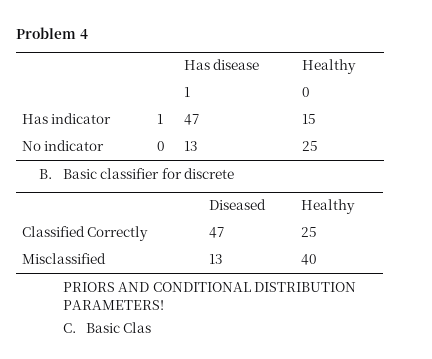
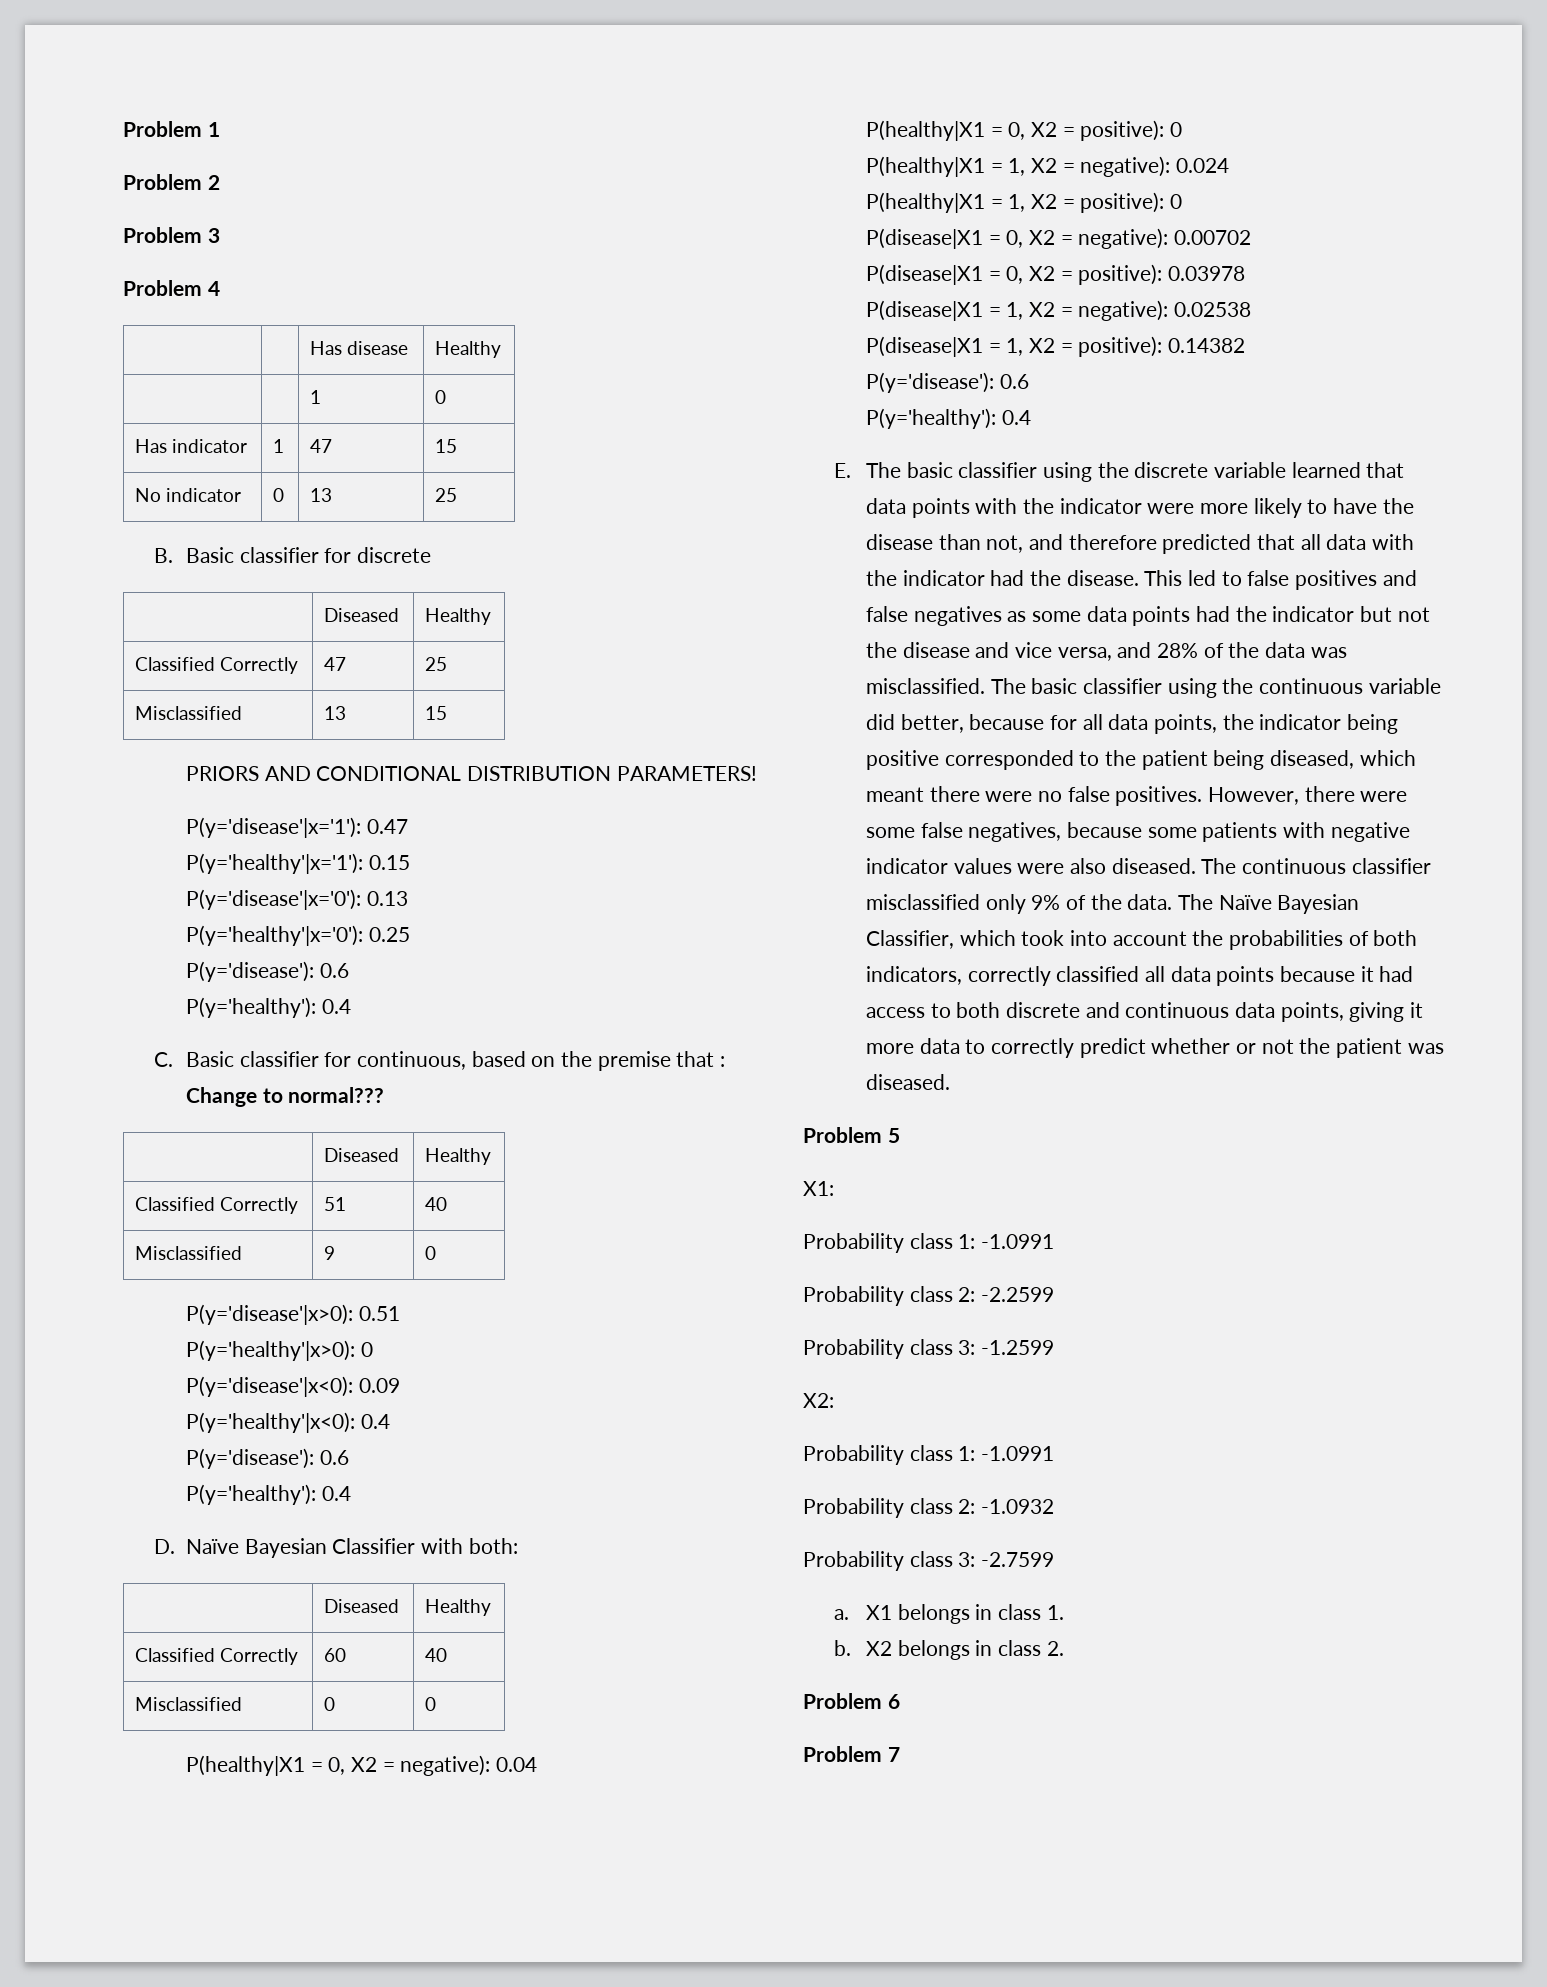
[16,27,76,39] Problem -> [123,121,220,137] [123,174,220,190] [123,227,220,243] [123,280,202,296] Problem 1 // Problem 2 // Problem 3 // Problem
[300,254,317,265] 40 -> [425,706,448,720] 15
[62,322,152,333] C. Basic Clas -> [185,817,408,838] [185,853,410,874] [185,889,408,910] [185,925,410,946] [185,961,349,982] [185,997,351,1018] [154,1051,725,1071] [185,1087,385,1107] [324,1148,400,1162] [425,1148,492,1165] [135,1197,299,1214] [324,1197,347,1211] [425,1197,448,1211] [135,1246,243,1260] [324,1246,336,1260] [425,1246,437,1260] [185,1304,400,1325] [185,1340,373,1361] [185,1376,400,1397] [185,1412,390,1433] [185,1448,349,1469] [185,1484,351,1505] [154,1538,518,1558] [324,1599,400,1613] [425,1599,492,1616] [135,1648,299,1665] [324,1648,347,1662] [425,1648,448,1662] [135,1697,243,1711] [324,1697,336,1711] [425,1697,437,1711] [185,1755,537,1776] [865,120,1182,141] [865,156,1229,177] [865,192,1182,213] [865,228,1251,249] [865,264,1245,285] [865,300,1251,321] [865,336,1245,357] [865,372,1029,393] [865,408,1031,429] [834,462,1405,482] [865,498,1414,518] [865,534,1414,554] [865,570,1417,590] [865,606,1430,626] [865,642,1347,661] [865,678,1441,698] [865,714,1398,734] [865,750,1416,770] [865,786,1408,806] [865,822,1410,842] [865,858,1431,874] [865,894,1360,914] [865,930,1418,950] [865,966,1414,986] [865,1002,1423,1022] [865,1038,1444,1058] [865,1074,950,1090] [803,1127,900,1143] [803,1181,834,1196] [803,1233,1055,1253] [803,1286,1055,1306] [803,1339,1055,1359] [803,1393,834,1408] [803,1445,1055,1465] [803,1498,1055,1518] [803,1551,1055,1571] [834,1604,1064,1624] [834,1640,1064,1660] [803,1693,900,1709] [803,1746,900,1762] P(y='disease'|x='1'): 0.47 // P(y='healthy'|x='1'): 0.15 // P(y='disease'|x='0'): 0.13 // P(y='healthy'|x='0'): 0.25 // P(y='disease'): 0.6 // P(y='healthy'): 0.4 // C. Basic classifier for continuous, based on the premise that : Change to normal??? // | Diseased | Healthy // Classified Correctly | 51 | 40 // Misclassified | 9 | 0 // P(y='disease'|x>0): 0.51 // P(y='healthy'|x>0): 0 // P(y='disease'|x<0): 0.09 // P(y='healthy'|x<0): 0.4 // P(y='disease'): 0.6 // P(y='healthy'): 0.4 // D. Naïve Bayesian Classifier with both: // | Diseased | Healthy // Classified Correctly | 60 | 40 // Misclassified | 0 | 0 // P(healthy|X1 = 0, X2 = negative): 0.04 // P(healthy|X1 = 0, X2 = positive): 0 // P(healthy|X1 = 1, X2 = negative): 0.024 // P(healthy|X1 = 1, X2 = positive): 0 // P(disease|X1 = 0, X2 = negative): 0.00702 // P(disease|X1 = 0, X2 = positive): 0.03978 // P(disease|X1 = 1, X2 = negative): 0.02538 // P(disease|X1 = 1, X2 = positive): 0.14382 // P(y='disease'): 0.6 // P(y='healthy'): 0.4 // E. The basic classifier using the discrete variable learned that data points with the indicator were more likely to have the disease than not, and therefore predicted that all data with the indicator had the disease. This led to false positives and false negatives as some data points had the indicator but not the disease and vice versa, and 28% of the data was misclassified. The basic classifier using the continuous variable did better, because for all data points, the indicator being positive corresponded to the patient being diseased, which meant there were no false positives. However, there were some false negatives, because some patients with negative indicator values were also diseased. The continuous classifier misclassified only 9% of the data. The Naïve Bayesian Classifier, which took into account the probabilities of both indicators, correctly classified all data points because it had access to both discrete and continuous data points, giving it more data to correctly predict whether or not the patient was diseased. // Problem 5 // X1: // Probability class 1: -1.0991 // Probability class 2: -2.2599 // Probability class 3: -1.2599 // X2: // Probability class 1: -1.0991 // Probability class 2: -1.0932 // Probability class 3: -2.7599 // a. X1 belongs in class 1. // b. X2 belongs in class 2. // Problem 6 // Problem 7

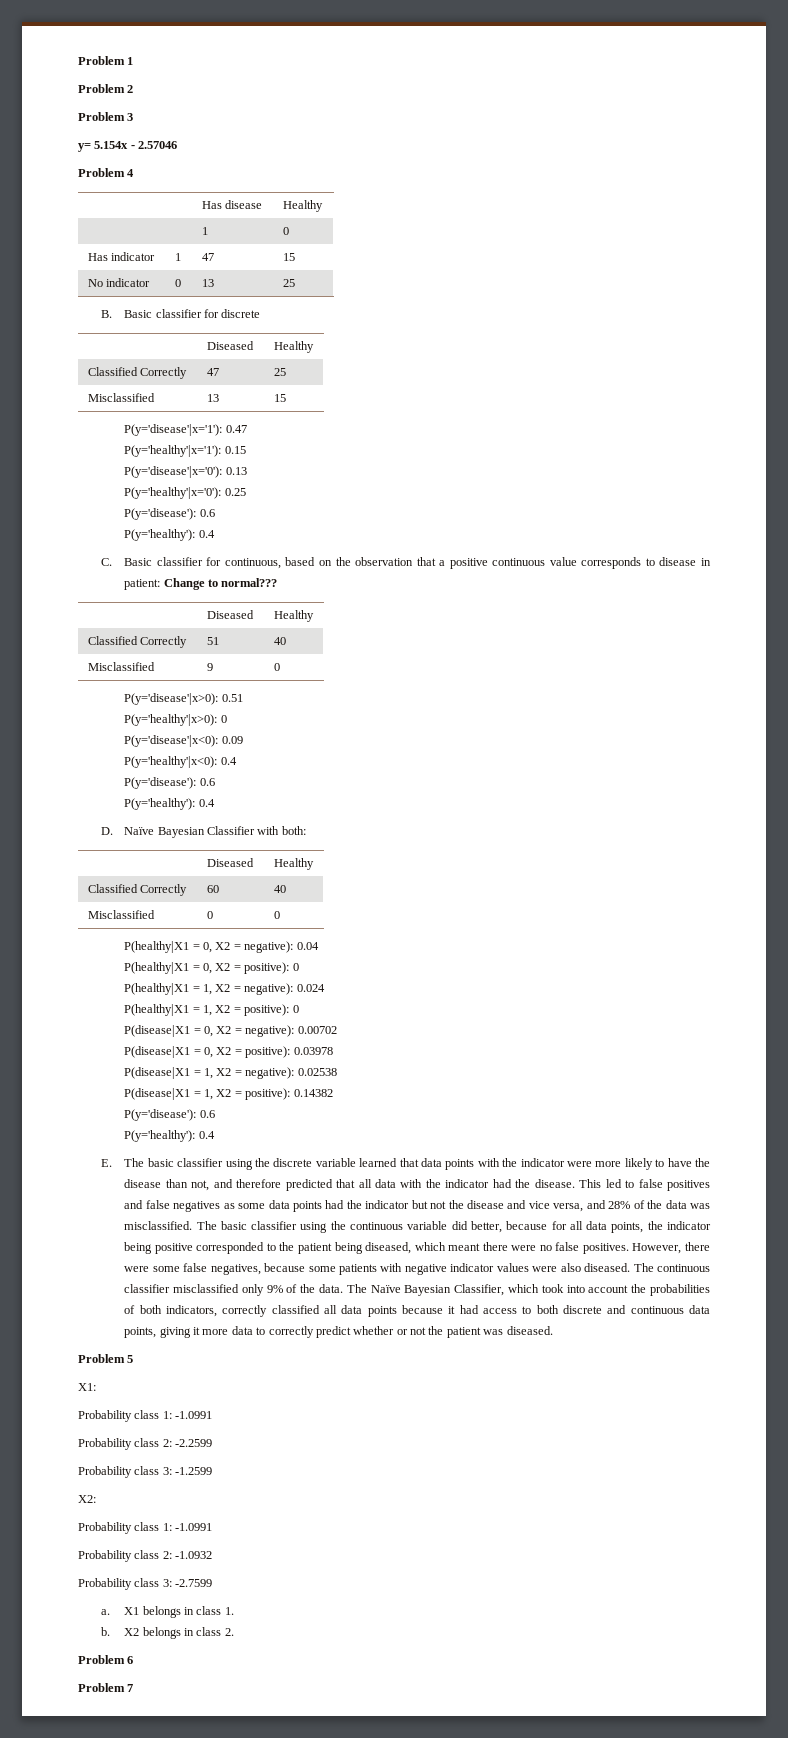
(220, 235) none -> [78,141,178,152] // y= 5.154x - 2.57046
[185,766,757,781] // PRIORS AND CONDITIONAL DISTRIBUTION PARAMETERS! -> (286, 398) none
[597,1051,725,1071] premise that : -> [355,557,712,569] [124,579,161,590] observation that a positive continuous value corresponds to disease in patient:

